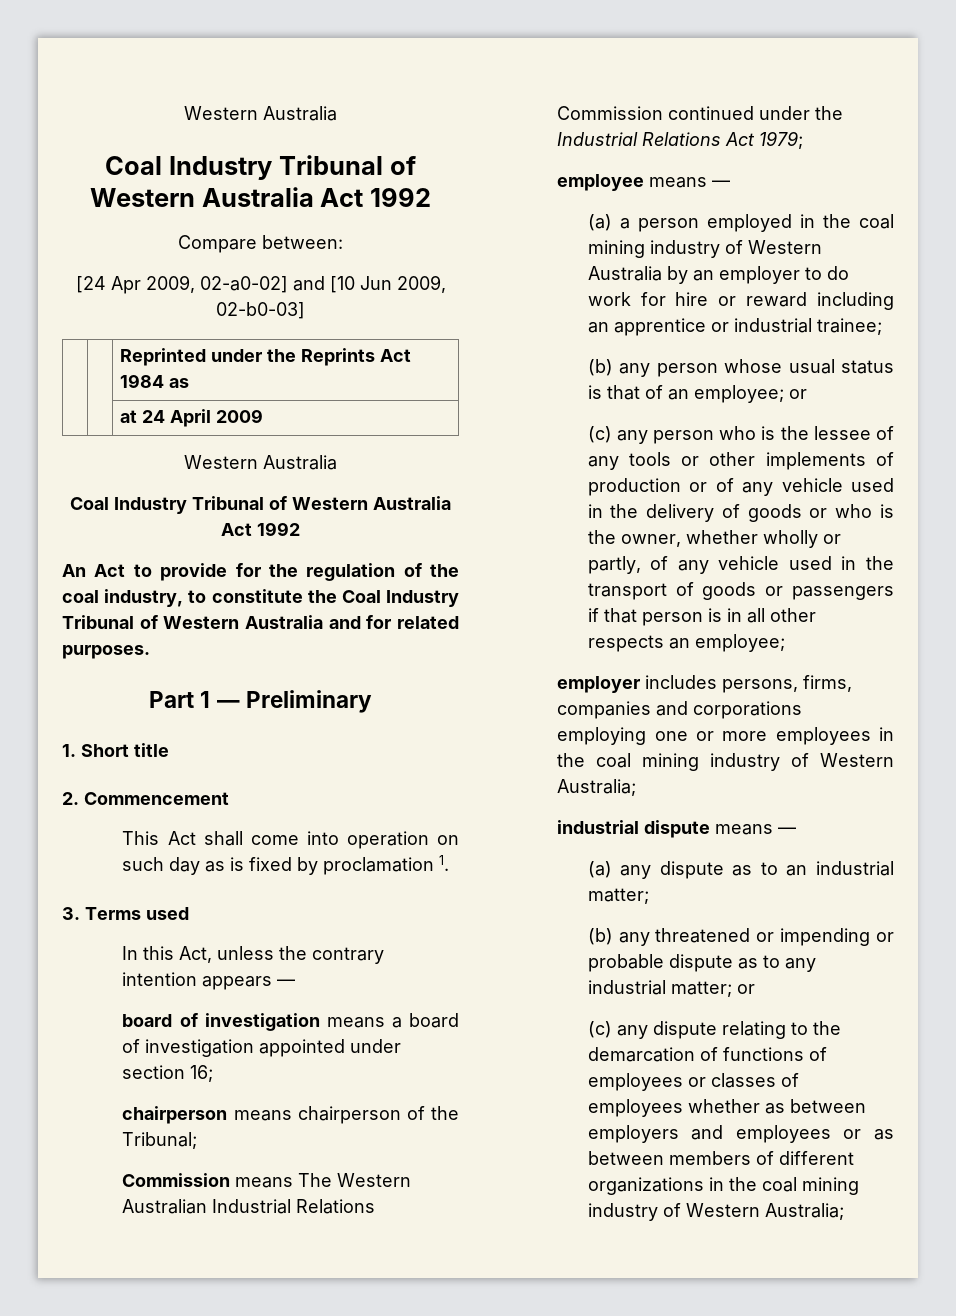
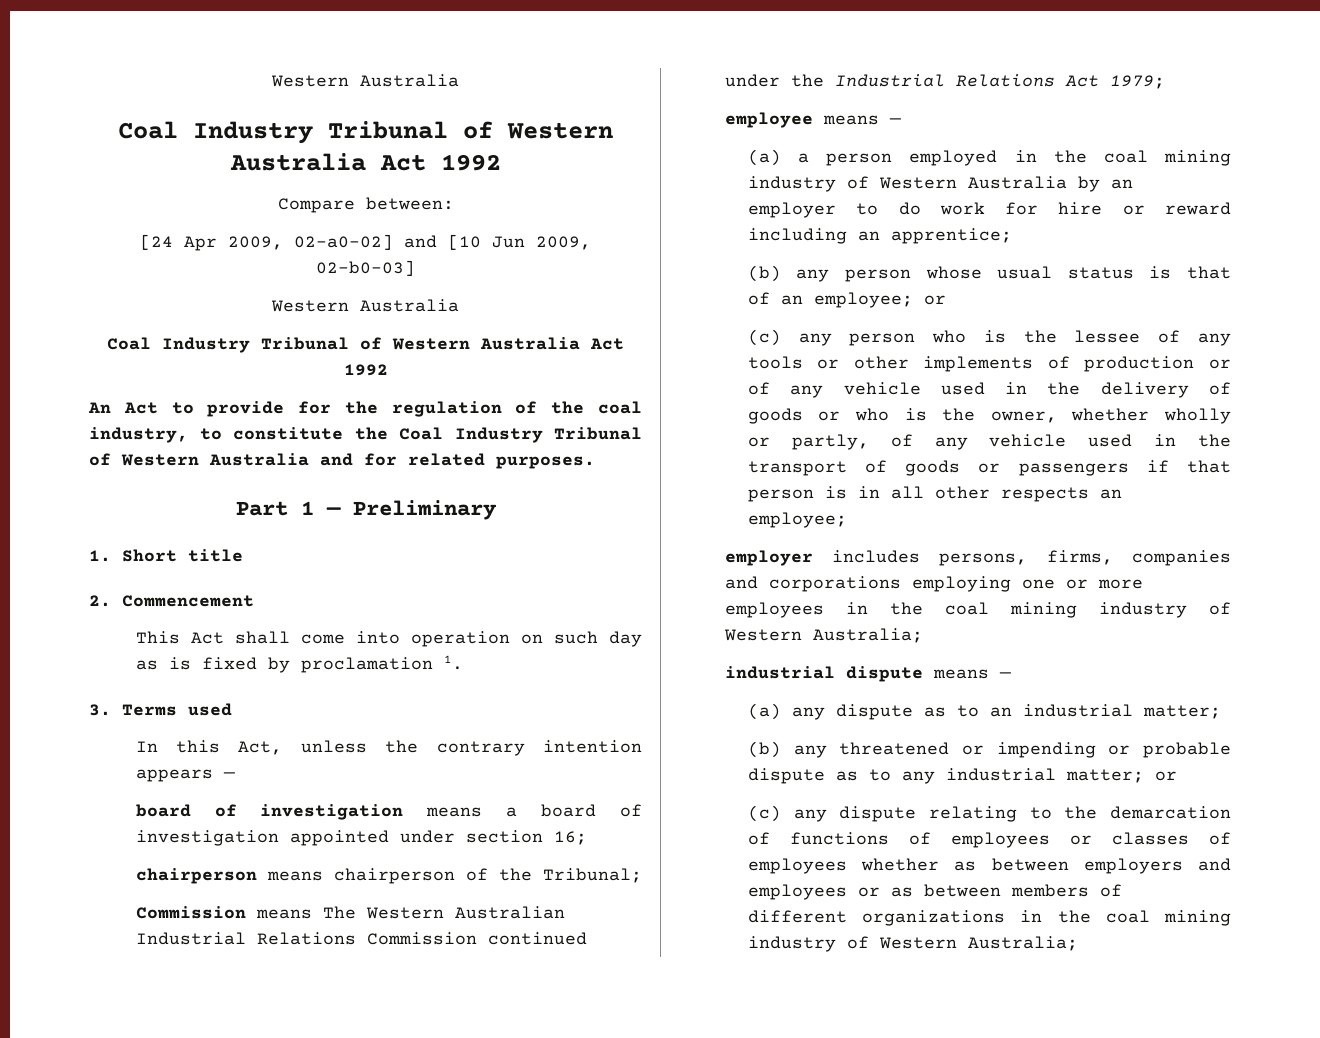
[120,348,412,366] [120,374,190,388] [120,409,264,427] // | | Reprinted under the Reprints Act 1984 as // | | at 24 April 2009 -> (415, 268) none
[613,318,882,336] apprentice or industrial trainee; -> [890,228,1012,244] apprentice;

